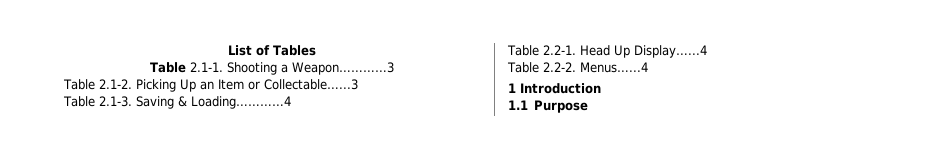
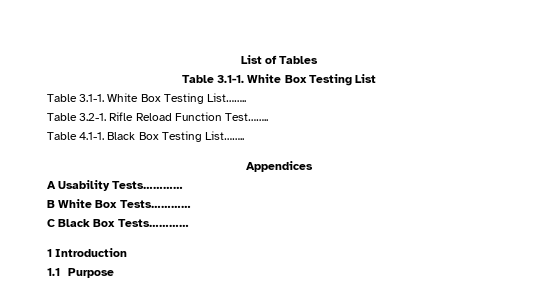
[189,62,394,75] [63,79,358,92] [63,96,291,109] [507,45,707,58] [507,62,648,73] 2.1-1. Shooting a Weapon…………3 // Table 2.1-2. Picking Up an Item or Collectable…...3 // Table 2.1-3. Saving & Loading…………4 // Table 2.2-1. Head Up Display…...4 // Table 2.2-2. Menus…...4 -> [217,74,377,86] [47,93,247,104] [47,112,269,121] [47,131,245,142] [246,161,313,172] [47,180,184,191] [47,199,191,208] [47,219,189,227] 3.1-1. White Box Testing List // Table 3.1-1. White Box Testing List…….. // Table 3.2-1. Rifle Reload Function Test…….. // Table 4.1-1. Black Box Testing List…….. // Appendices // A Usability Tests………… // B White Box Tests………… // C Black Box Tests…………

